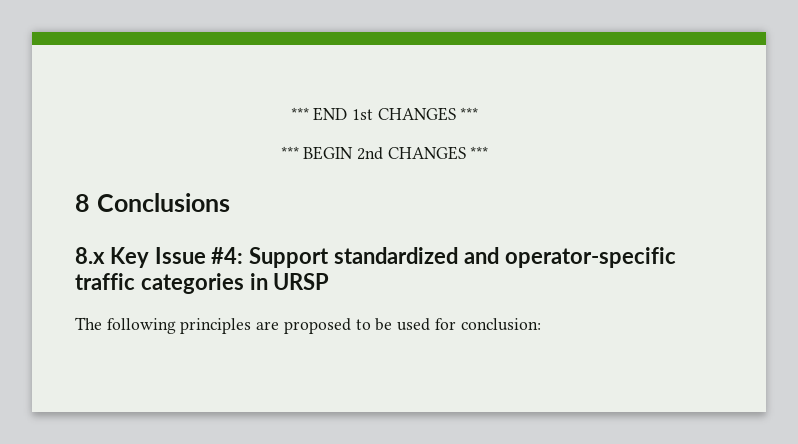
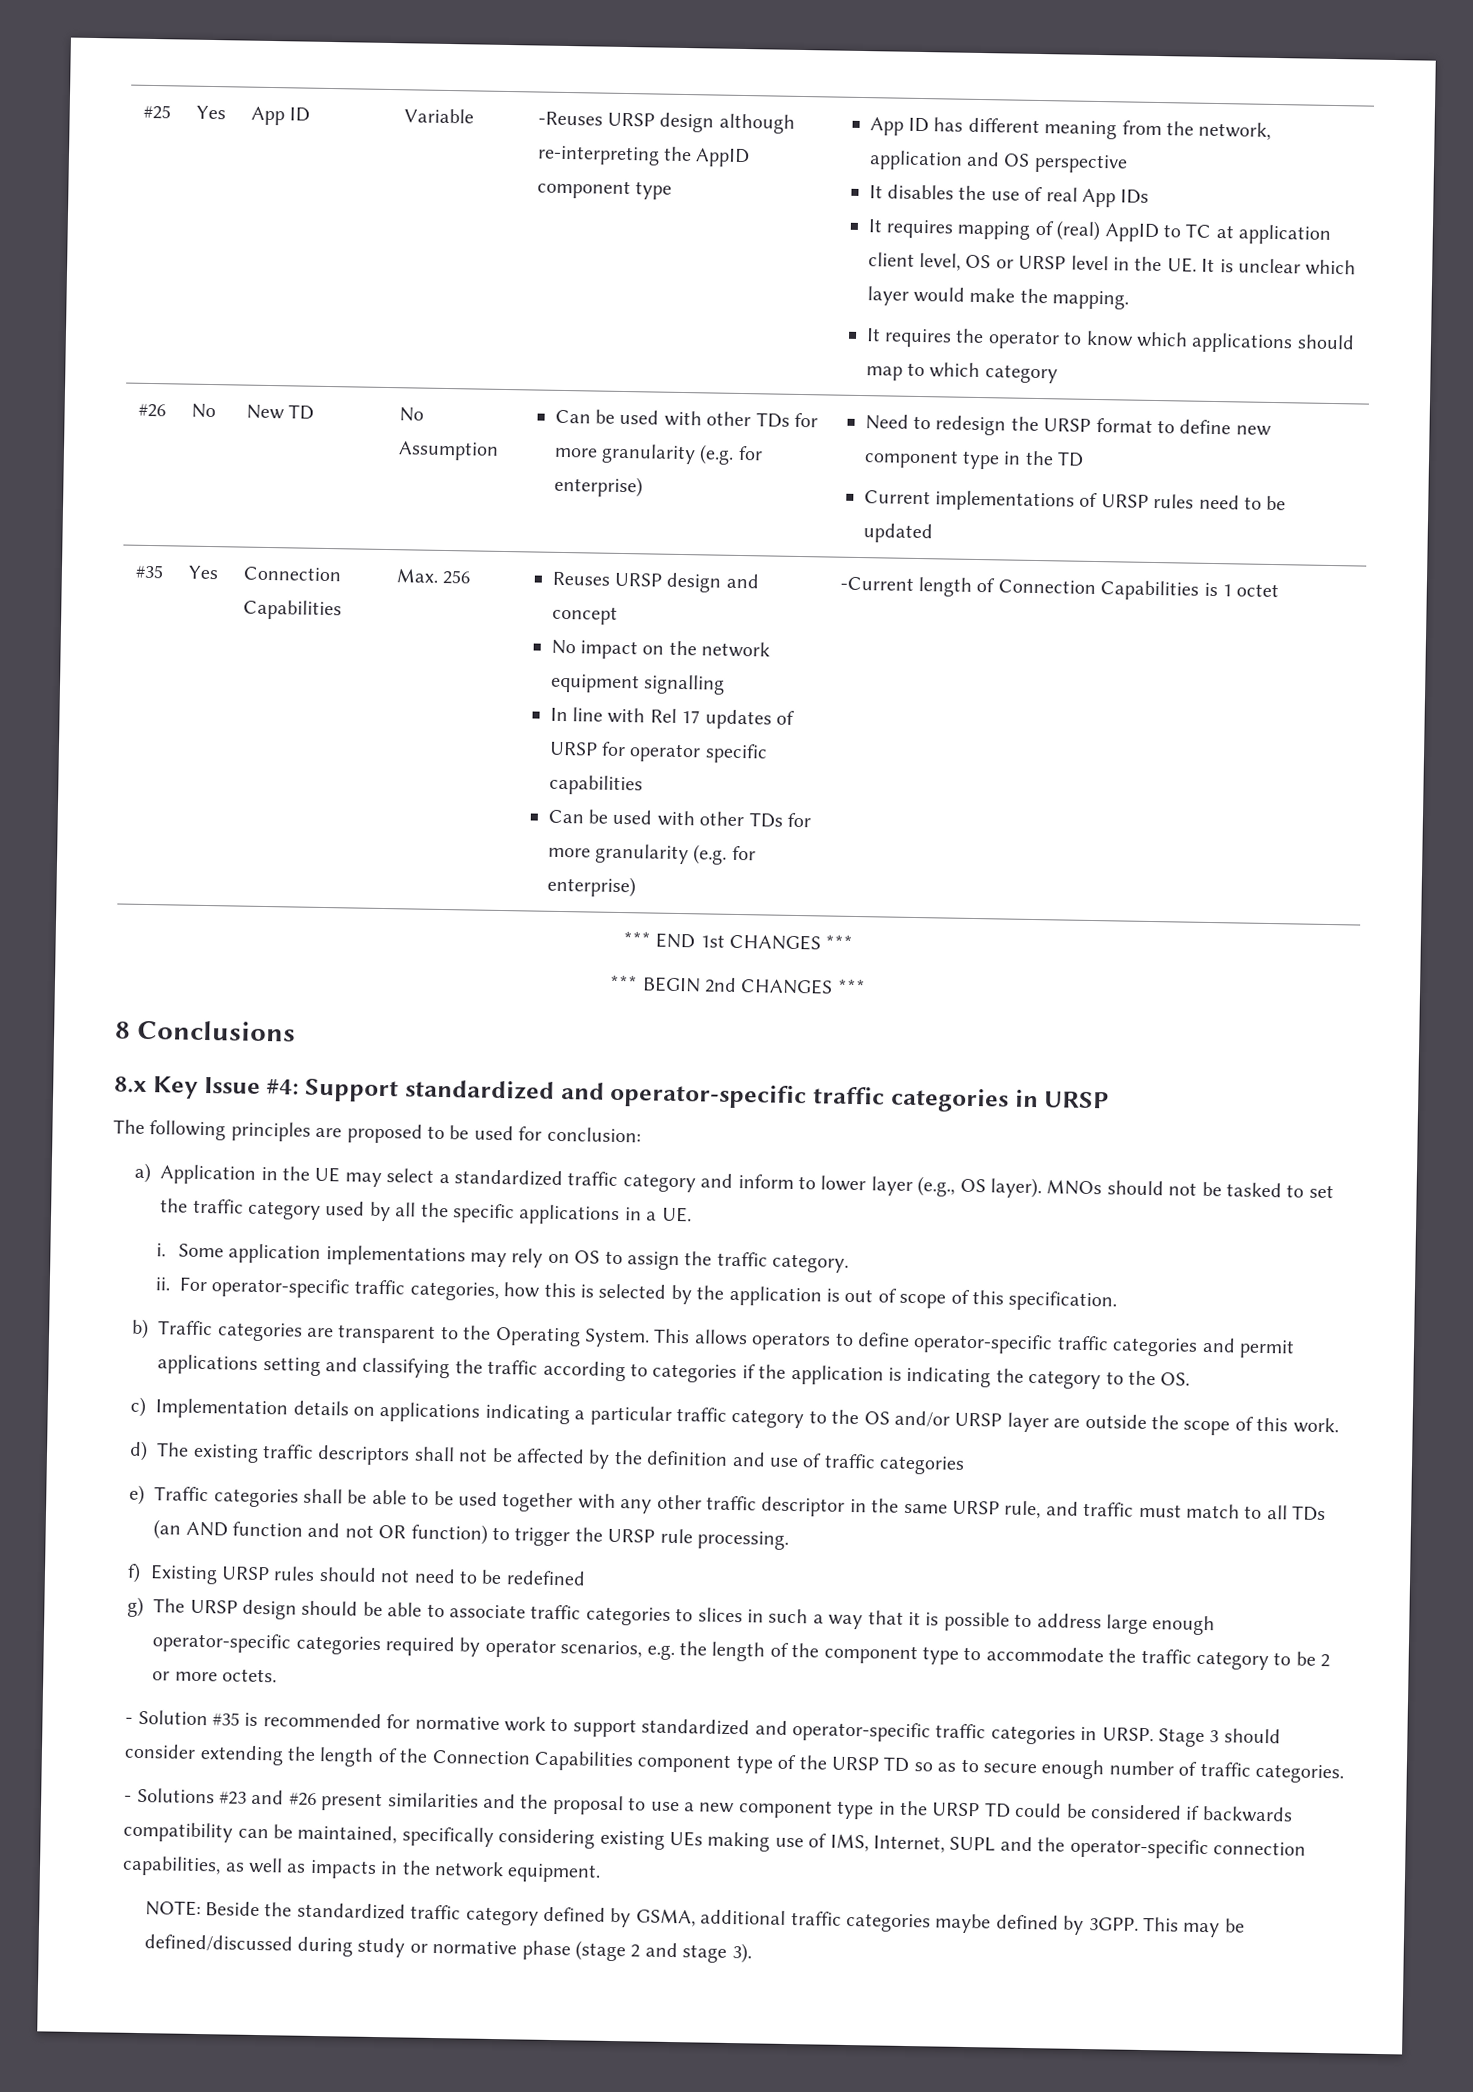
(290, 113) none -> [142,104,171,120] [195,105,226,120] [250,106,311,126] [403,108,474,124] [537,111,795,134] [536,145,751,168] [536,179,673,200] [869,117,1272,140] [868,150,1128,174] [868,184,1150,208] [867,219,1332,245] [867,252,1357,276] [866,286,1130,310] [865,328,1355,354] [865,362,1058,384] [137,403,166,418] [190,403,216,419] [245,404,315,420] [398,407,424,422] [397,441,499,461] [554,409,819,428] [553,443,763,465] [553,475,643,498] [864,414,1272,436] [863,449,1085,470] [863,490,1287,512] [862,523,933,544] [134,564,164,579] [187,565,219,580] [242,566,342,582] [242,599,342,621] [395,568,472,585] [551,571,759,593] [551,605,618,625] [550,639,771,660] [549,673,726,695] [549,707,796,730] [548,741,768,764] [548,774,643,796] [547,809,812,828] [547,843,756,865] [546,875,636,898] [839,576,1280,601] #25 | Yes | App ID | Variable | -Reuses URSP design although re-interpreting the AppID component type | App ID has different meaning from the network, application and OS perspective // It disables the use of real App IDs // It requires mapping of (real) AppID to TC at application client level, OS or URSP level in the UE. It is unclear which layer would make the mapping. // It requires the operator to know which applications should map to which category // #26 | No | New TD | No Assumption | Can be used with other TDs for more granularity (e.g. for enterprise) | Need to redesign the URSP format to define new component type in the TD // Current implementations of URSP rules need to be updated // #35 | Yes | Connection Capabilities | Max. 256 | Reuses URSP design and concept // No impact on the network equipment signalling // In line with Rel 17 updates of URSP for operator specific capabilities // Can be used with other TDs for more granularity (e.g. for enterprise) | -Current length of Connection Capabilities is 1 octet //
(541, 324) none -> [134,1162,1334,1199] [160,1198,692,1226] [155,1243,850,1273] [154,1276,1118,1312] [131,1318,1296,1359] [157,1354,1191,1390] [130,1396,1339,1436] [129,1440,966,1475] [129,1484,1327,1522] [153,1519,790,1550] [127,1562,586,1586] [127,1596,1216,1636] [152,1632,1331,1671] [152,1668,278,1683] [125,1709,1281,1748] [124,1743,1345,1784] [124,1787,1293,1823] [123,1821,1307,1860] [122,1855,602,1883] [144,1900,1245,1938] [143,1934,752,1964] // a) Application in the UE may select a standardized traffic category and inform to lower layer (e.g., OS layer). MNOs should not be tasked to set the traffic category used by all the specific applications in a UE. // i. Some application implementations may rely on OS to assign the traffic category. // ii. For operator-specific traffic categories, how this is selected by the application is out of scope of this specification. // b) Traffic categories are transparent to the Operating System. This allows operators to define operator-specific traffic categories and permit applications setting and classifying the traffic according to categories if the application is indicating the category to the OS. // c) Implementation details on applications indicating a particular traffic category to the OS and/or URSP layer are outside the scope of this work. // d) The existing traffic descriptors shall not be affected by the definition and use of traffic categories // e) Traffic categories shall be able to be used together with any other traffic descriptor in the same URSP rule, and traffic must match to all TDs (an AND function and not OR function) to trigger the URSP rule processing. // f) Existing URSP rules should not need to be redefined // g) The URSP design should be able to associate traffic categories to slices in such a way that it is possible to address large enough operator-specific categories required by operator scenarios, e.g. the length of the component type to accommodate the traffic category to be 2 or more octets. // - Solution #35 is recommended for normative work to support standardized and operator-specific traffic categories in URSP. Stage 3 should consider extending the length of the Connection Capabilities component type of the URSP TD so as to secure enough number of traffic categories. // - Solutions #23 and #26 present similarities and the proposal to use a new component type in the URSP TD could be considered if backwards compatibility can be maintained, specifically considering existing UEs making use of IMS, Internet, SUPL and the operator-specific connection capabilities, as well as impacts in the network equipment. // NOTE: Beside the standardized traffic category defined by GSMA, additional traffic categories maybe defined by 3GPP. This may be defined/discussed during study or normative phase (stage 2 and stage 3).

